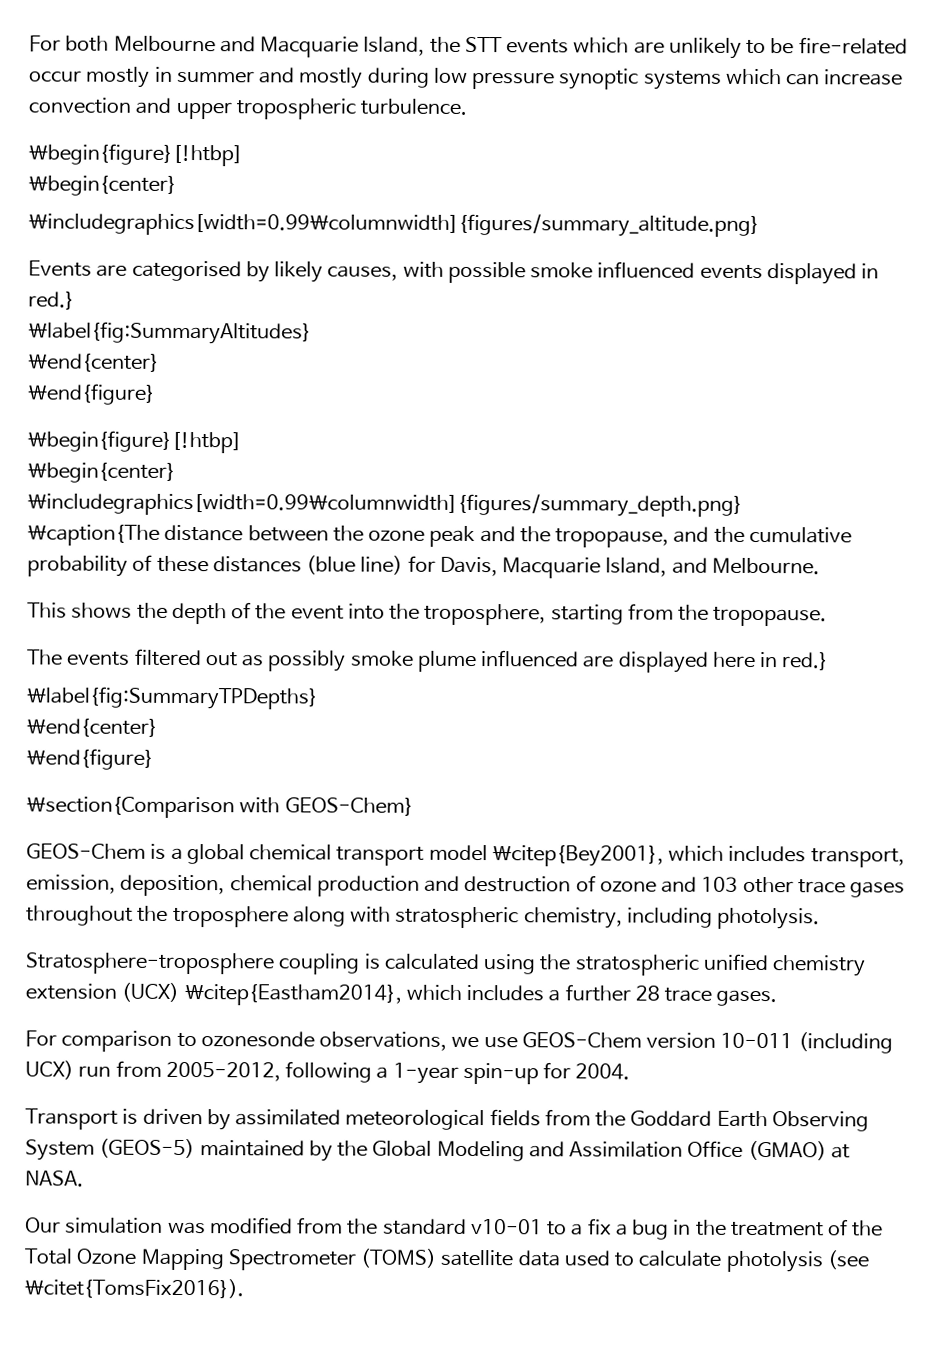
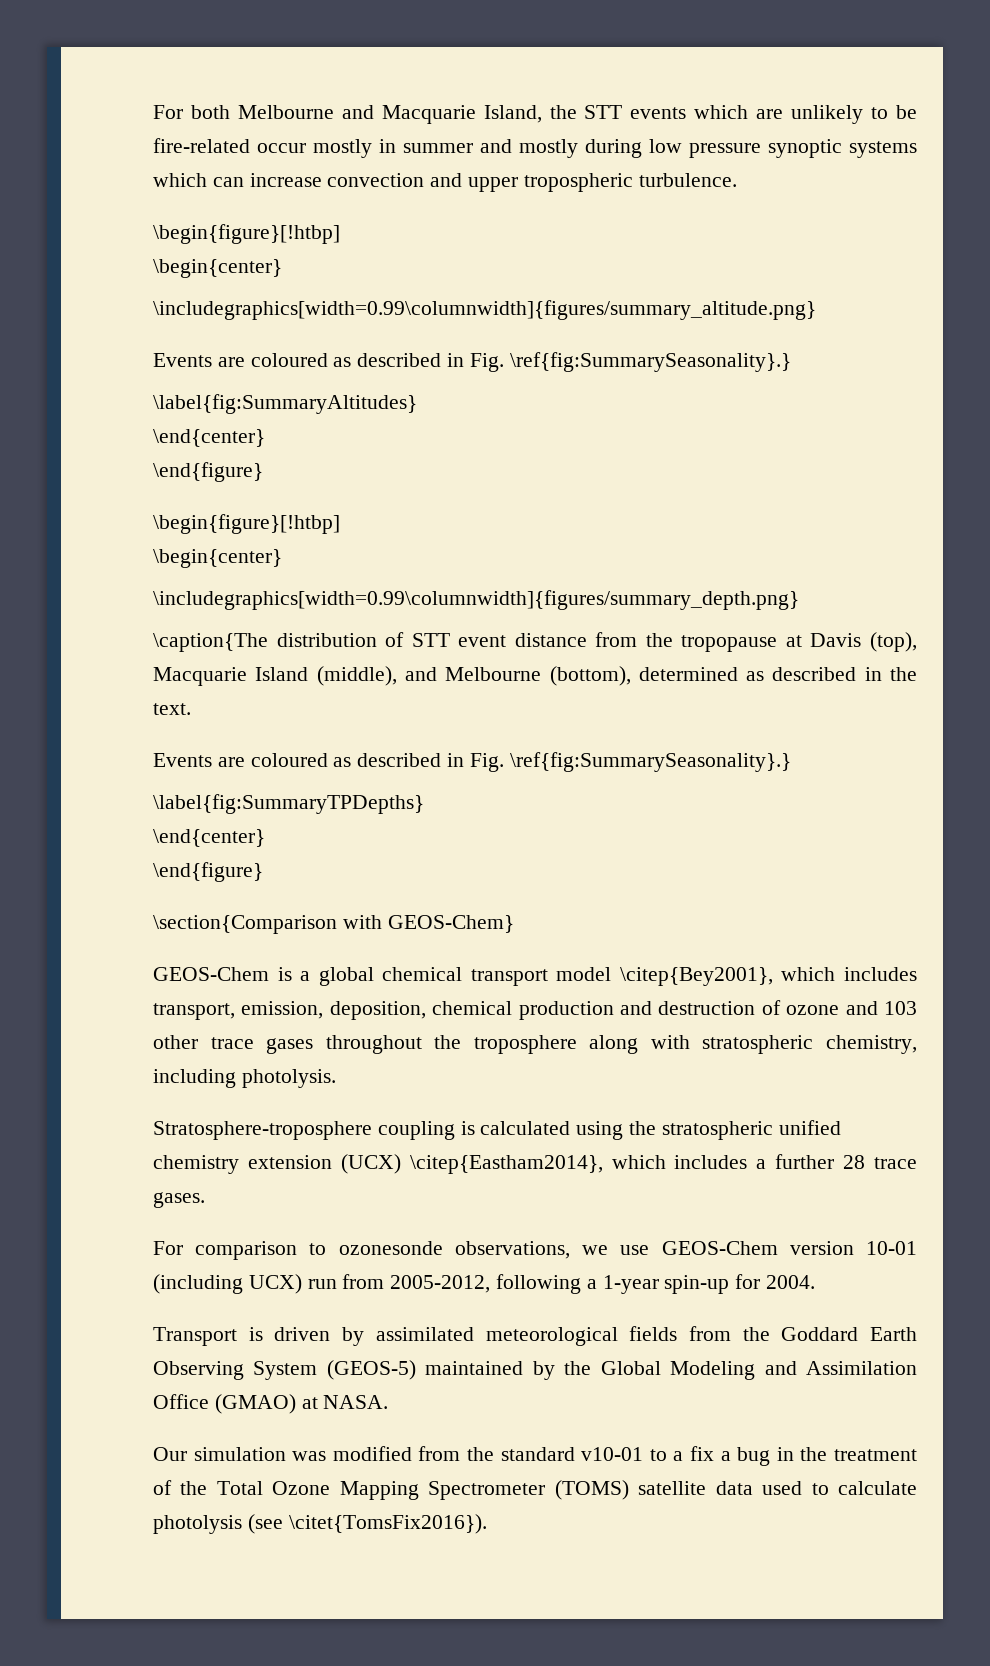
[131,260,880,285] [28,291,75,310] categorised by likely causes, with possible smoke influenced events displayed in red.} -> [250,352,791,372] coloured as described in Fig. \ref{fig:SummarySeasonality}.}
[164,524,852,548] [27,554,820,579] [27,602,828,627] [27,648,830,673] distance between the ozone peak and the tropopause, and the cumulative probability of these distances (blue line) for Davis, Macquarie Island, and Melbourne. // This shows the depth of the event into the troposphere, starting from the tropopause. // The events filtered out as possibly smoke plume influenced are displayed here in red.} -> [276,632,917,652] [153,666,917,686] [153,703,191,715] [153,752,791,772] distribution of STT event distance from the tropopause at Davis (top), Macquarie Island (middle), and Melbourne (bottom), determined as described in the text. // Events are coloured as described in Fig. \ref{fig:SummarySeasonality}.}
[720,1032,794,1049] 10-011 -> [866,1241,917,1255] 10-01

